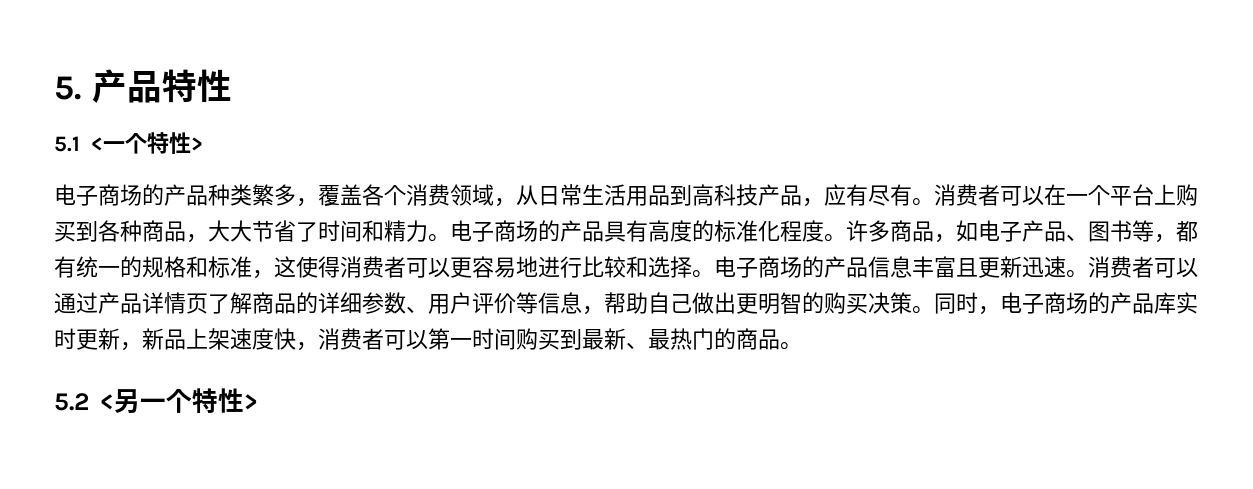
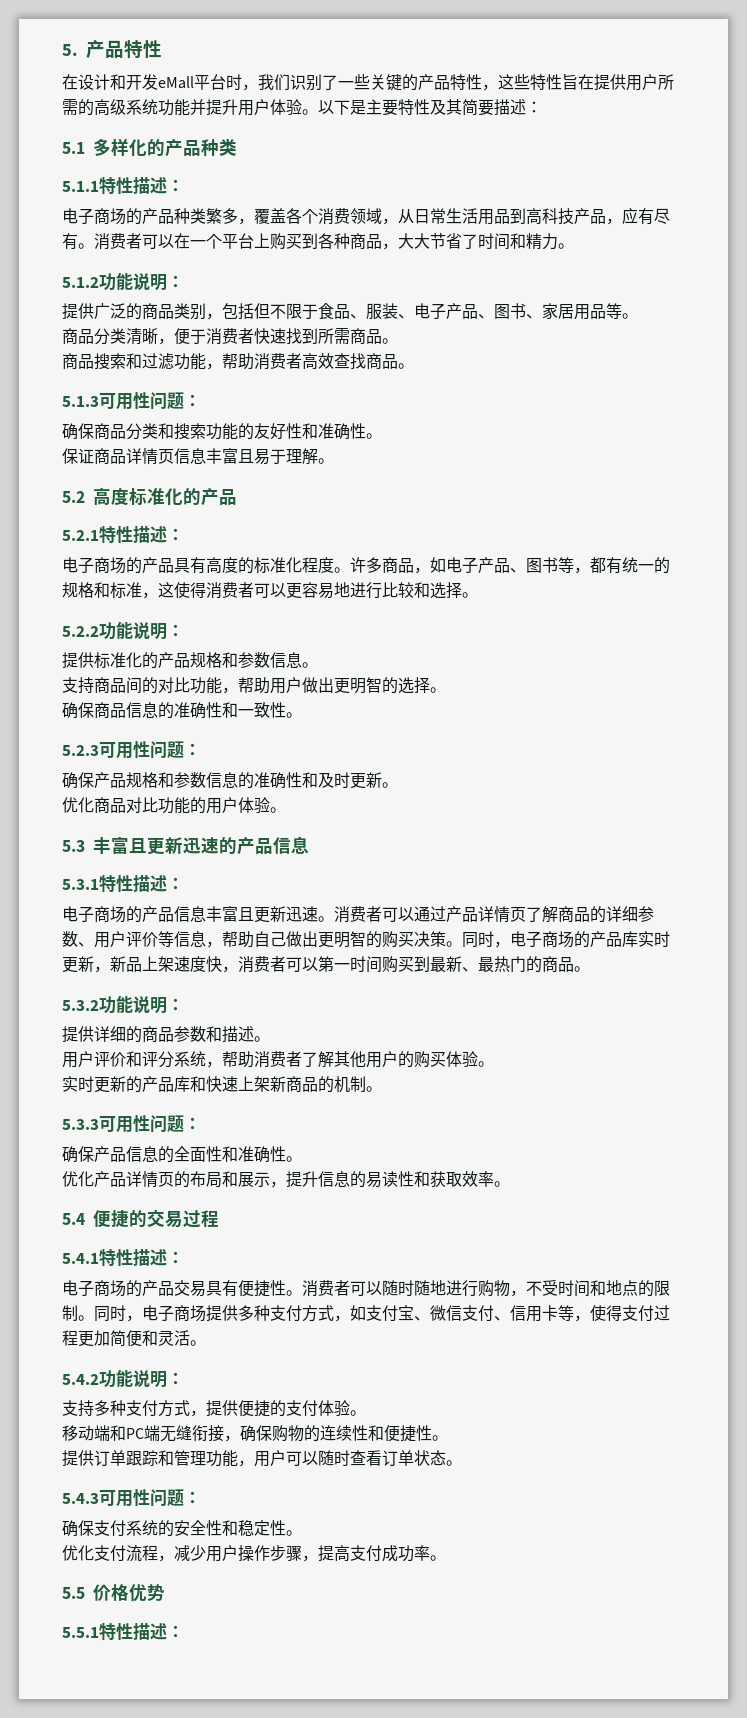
[54,132,203,154] 5.1 <一个特性> -> [62,74,674,91] [62,99,542,116] [62,138,237,157] [62,177,184,195] 在设计和开发eMall平台时，我们识别了一些关键的产品特性，这些特性旨在提供用户所需的高级系统功能并提升用户体验。以下是主要特性及其简要描述： // 5.1多样化的产品种类 // 5.1.1特性描述：
(450, 238) none -> [62,272,184,291] [62,303,638,320] [62,328,398,345] [62,353,414,370] [62,392,201,410] [62,423,382,440] [62,448,334,465] [62,487,237,506] [62,526,184,544] // 5.1.2功能说明： // 提供广泛的商品类别，包括但不限于食品、服装、电子产品、图书、家居用品等。 // 商品分类清晰，便于消费者快速找到所需商品。 // 商品搜索和过滤功能，帮助消费者高效查找商品。 // 5.1.3可用性问题： // 确保商品分类和搜索功能的友好性和准确性。 // 保证商品详情页信息丰富且易于理解。 // 5.2高度标准化的产品 // 5.2.1特性描述： //
(714, 274) none -> [62,621,184,640] [62,652,318,669] [62,677,446,694] [62,702,302,719] [62,741,201,759] [62,772,398,789] [62,797,286,814] [62,836,309,855] [62,875,184,893] // 5.2.2功能说明： // 提供标准化的产品规格和参数信息。 // 支持商品间的对比功能，帮助用户做出更明智的选择。 // 确保商品信息的准确性和一致性。 // 5.2.3可用性问题： // 确保产品规格和参数信息的准确性和及时更新。 // 优化商品对比功能的用户体验。 // 5.3丰富且更新迅速的产品信息 // 5.3.1特性描述： //
[54,388,258,414] 5.2 <另一个特性> -> [62,995,184,1014] [62,1026,270,1043] [62,1051,494,1068] [62,1076,382,1093] [62,1115,201,1133] [62,1146,302,1163] [62,1171,510,1188] [62,1210,219,1228] [62,1249,184,1267] [62,1280,670,1297] [62,1305,670,1322] [62,1330,206,1347] [62,1369,184,1388] [62,1400,366,1417] [62,1425,448,1442] [62,1450,462,1467] [62,1489,201,1507] [62,1520,302,1537] [62,1545,446,1562] [62,1584,165,1602] [62,1623,184,1641] 5.3.2功能说明： // 提供详细的商品参数和描述。 // 用户评价和评分系统，帮助消费者了解其他用户的购买体验。 // 实时更新的产品库和快速上架新商品的机制。 // 5.3.3可用性问题： // 确保产品信息的全面性和准确性。 // 优化产品详情页的布局和展示，提升信息的易读性和获取效率。 // 5.4便捷的交易过程 // 5.4.1特性描述： // 电子商场的产品交易具有便捷性。消费者可以随时随地进行购物，不受时间和地点的限制。同时，电子商场提供多种支付方式，如支付宝、微信支付、信用卡等，使得支付过程更加简便和灵活。 // 5.4.2功能说明： // 支持多种支付方式，提供便捷的支付体验。 // 移动端和PC端无缝衔接，确保购物的连续性和便捷性。 // 提供订单跟踪和管理功能，用户可以随时查看订单状态。 // 5.4.3可用性问题： // 确保支付系统的安全性和稳定性。 // 优化支付流程，减少用户操作步骤，提高支付成功率。 // 5.5价格优势 // 5.5.1特性描述：

